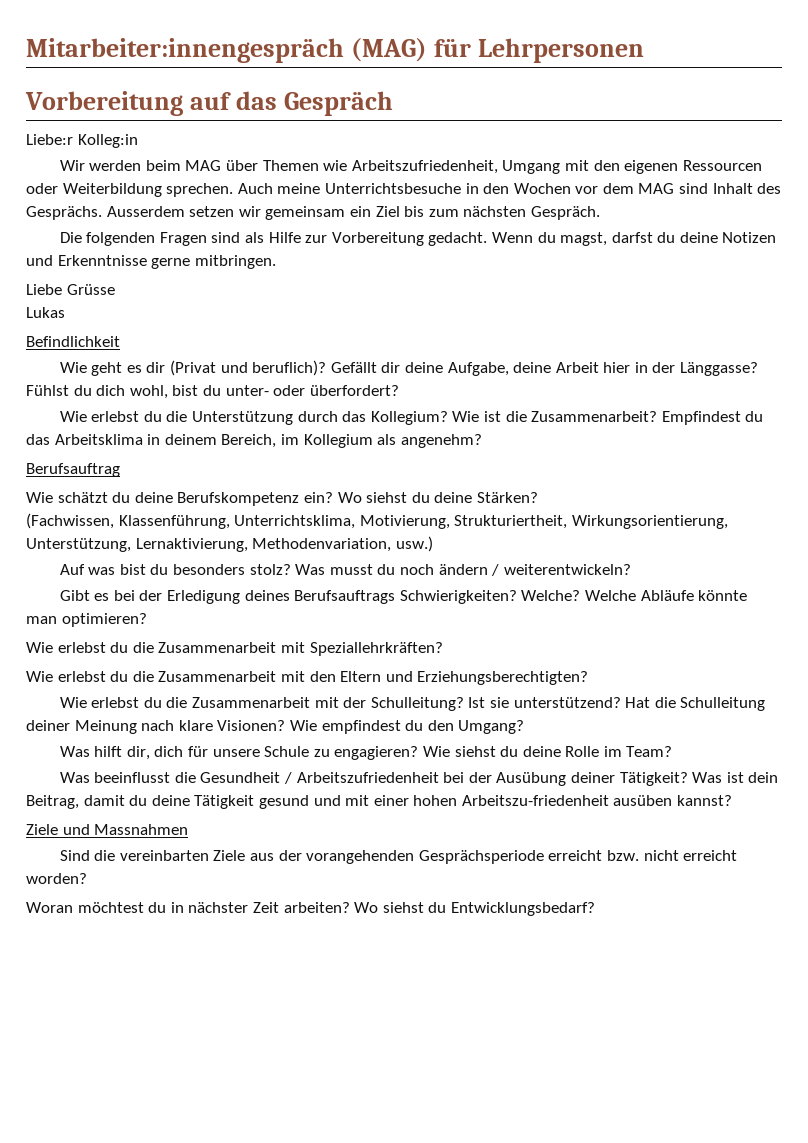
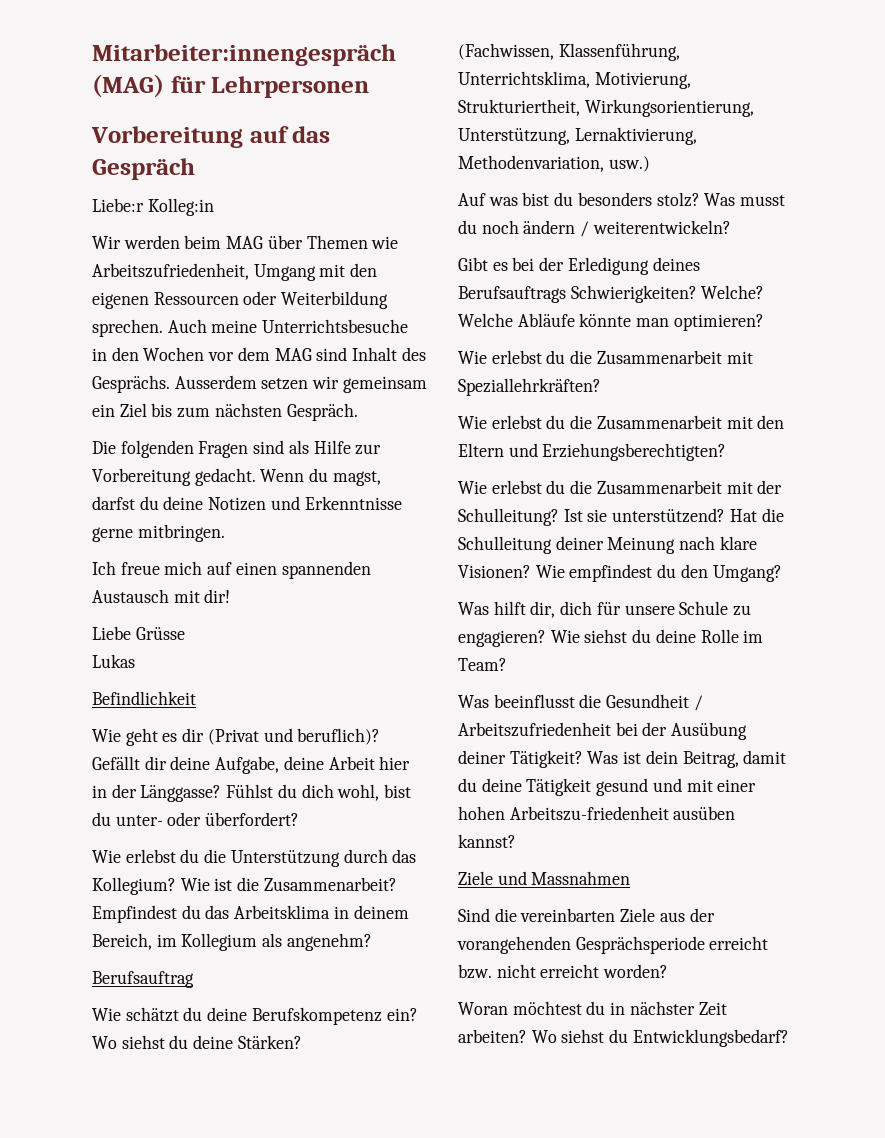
(276, 262) none -> [92,561,371,579] [92,589,231,603] // Ich freue mich auf einen spannenden Austausch mit dir!

